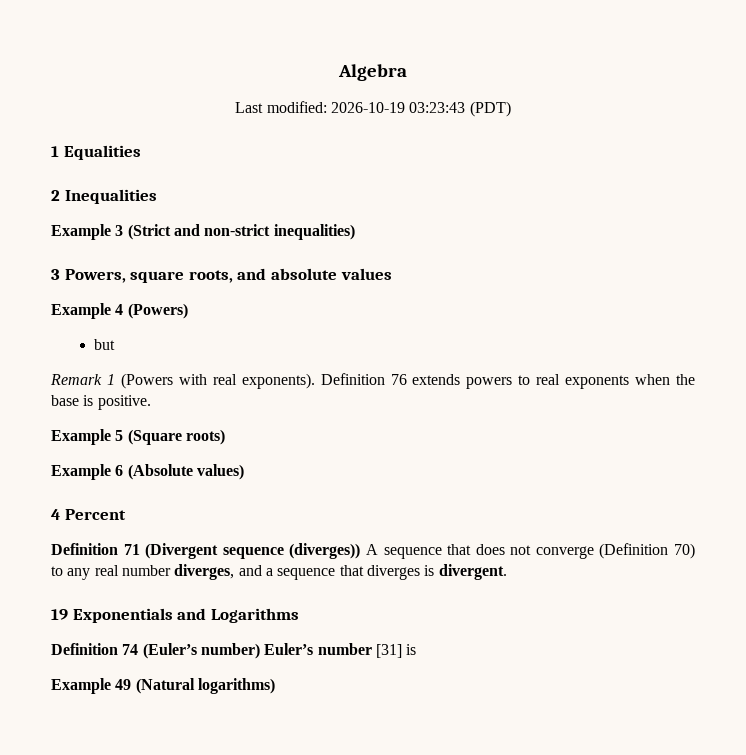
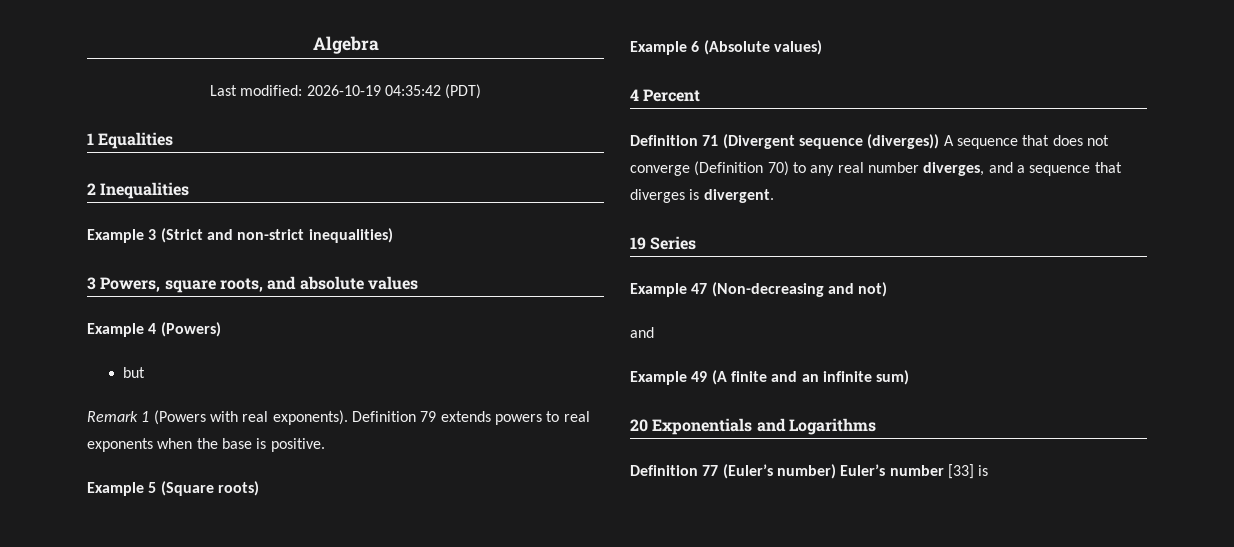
[409,102,466,113] 03:23:43 -> [384,85,441,96] 04:35:42
[390,374,407,385] 76 -> [420,411,437,422] 79
(68, 614) none -> [650,236,697,250] [630,282,888,297] [630,327,654,338] [630,370,910,385] [630,419,648,432] Series // Example 47 (Non-decreasing and not) // and // Example 49 (A finite and an infinite sum) // 20
[122,644,139,655] 74 -> [702,465,719,476] 77
[375,644,417,658] [51,678,275,694] [31] is // Example 49 (Natural logarithms) -> [947,464,989,479] [33] is

